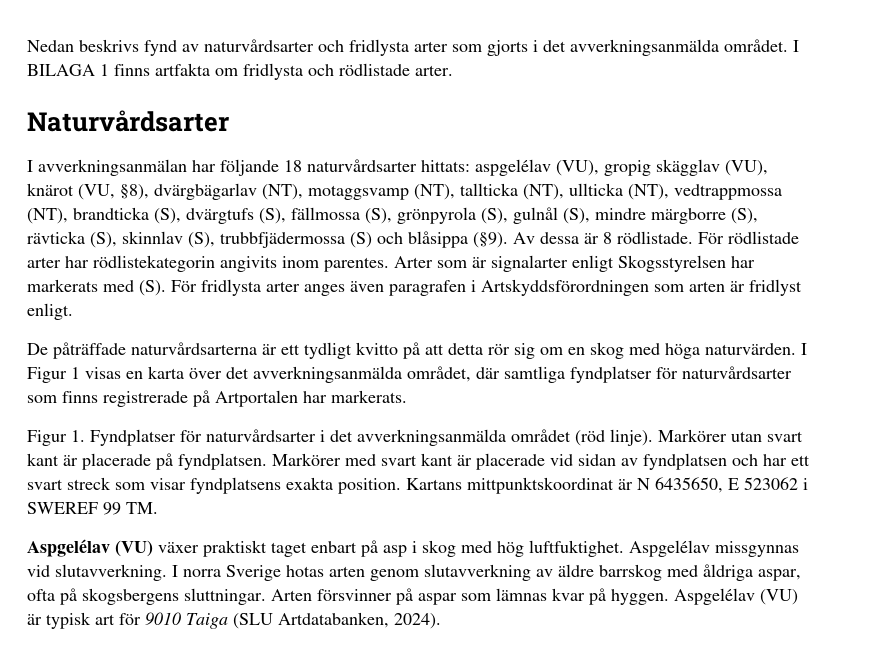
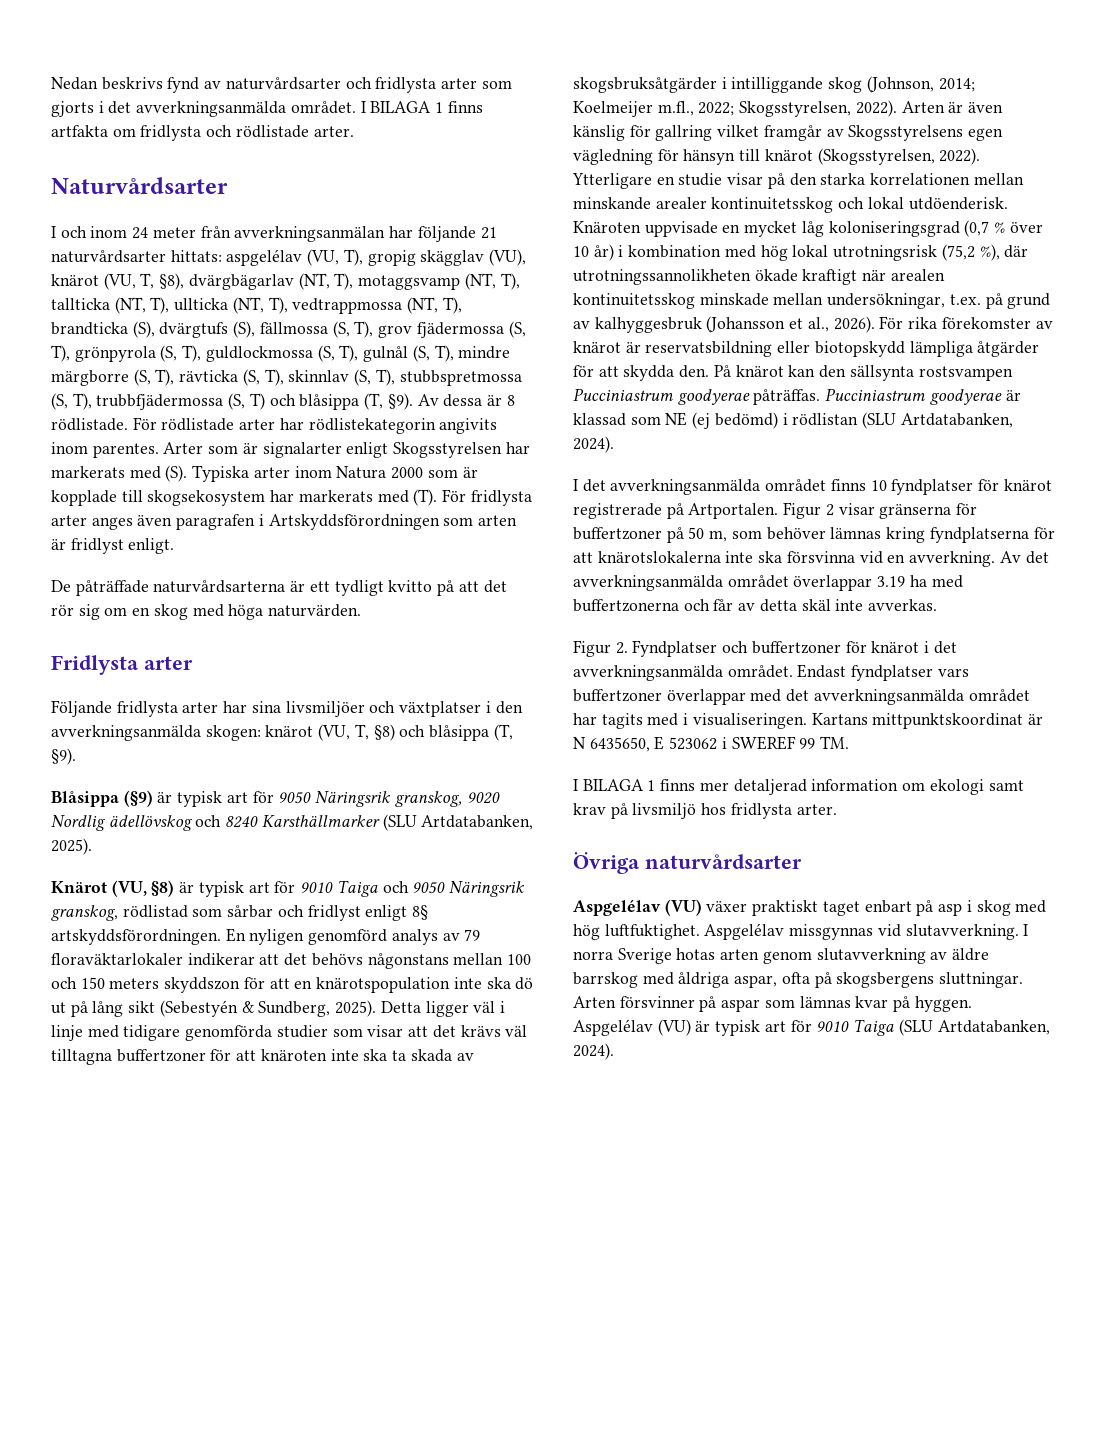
(33, 166) none -> [60,226,231,239] och inom 24 meter från
[284,160,302,172] 18 -> [480,227,497,239] 21
[556,160,599,176] (VU), -> [307,249,363,266] (VU, T),
(115, 192) none -> [140,273,155,289] T,
[262,183,782,200] [27,208,68,224] (NT), motaggsvamp (NT), tallticka (NT), ullticka (NT), vedtrappmossa (NT), -> [298,273,520,290] [51,297,462,314] (NT, T), motaggsvamp (NT, T), tallticka (NT, T), ullticka (NT, T), vedtrappmossa (NT, T),
[365,207,758,224] [27,231,508,248] (S), grönpyrola (S), gulnål (S), mindre märgborre (S), rävticka (S), skinnlav (S), trubbfjädermossa (S) och blåsippa (§9). -> [332,321,526,338] [51,345,511,362] [51,369,522,386] [51,393,413,410] (S, T), grov fjädermossa (S, T), grönpyrola (S, T), guldlockmossa (S, T), gulnål (S, T), mindre märgborre (S, T), rävticka (S, T), skinnlav (S, T), stubbspretmossa (S, T), trubbfjädermossa (S, T) och blåsippa (T, §9).
(166, 288) none -> [192,465,478,482] [51,489,438,506] Typiska arter inom Natura 2000 som är kopplade till skogsekosystem har markerats med (T).
[448,343,483,355] detta -> [483,580,507,593] det
[801,343,807,355] [27,366,792,383] [27,390,407,407] [27,429,803,446] [27,453,810,470] [27,477,401,494] I Figur 1 visas en karta över det avverkningsanmälda området, där samtliga fyndplatser för naturvårdsarter som finns registrerade på Artportalen har markerats. // Figur 1. Fyndplatser för naturvårdsarter i det avverkningsanmälda området (röd linje). Markörer utan svart kant är placerade på fyndplatsen. Markörer med svart kant är placerade vid sidan av fyndplatsen och har ett svart streck som visar fyndplatsens exakta position. -> [51,655,193,675] [51,700,523,717] [51,724,513,741] [51,748,76,765] [51,790,500,807] [51,814,534,831] [51,838,92,855] [51,880,525,897] [51,905,429,921] [51,928,481,945] [51,953,532,969] [51,977,534,993] [51,1000,505,1017] [51,1025,528,1041] [51,1049,474,1065] [573,76,975,93] [573,100,1004,117] [573,125,1004,141] [573,148,981,165] [572,173,1024,189] [573,197,1008,213] [573,220,1043,237] [573,244,1029,261] [573,269,945,285] [573,293,1051,309] [573,316,1053,333] [573,341,1040,357] [573,365,1013,381] [573,388,1021,405] [573,412,1013,429] [573,436,614,453] [573,479,1052,495] [573,502,978,519] [573,527,1055,543] [573,551,1049,567] [573,575,963,591] [573,599,938,612] [573,640,957,657] [573,664,969,681] [573,689,1030,705] [573,713,807,729] // Fridlysta arter // Följande fridlysta arter har sina livsmiljöer och växtplatser i den avverkningsanmälda skogen: knärot (VU, T, §8) och blåsippa (T, §9). // Blåsippa (§9) är typisk art för 9050 Näringsrik granskog, 9020 Nordlig ädellövskog och 8240 Karsthällmarker (SLU Artdatabanken, 2025). // Knärot (VU, §8) är typisk art för 9010 Taiga och 9050 Näringsrik granskog, rödlistad som sårbar och fridlyst enligt 8§ artskyddsförordningen. En nyligen genomförd analys av 79 floraväktarlokaler indikerar att det behövs någonstans mellan 100 och 150 meters skyddszon för att en knärotspopulation inte ska dö ut på lång sikt (Sebestyén & Sundberg, 2025). Detta ligger väl i linje med tidigare genomförda studier som visar att det krävs väl tilltagna buffertzoner för att knäroten inte ska ta skada av skogsbruksåtgärder i intilliggande skog (Johnson, 2014; Koelmeijer m.fl., 2022; Skogsstyrelsen, 2022). Arten är även känslig för gallring vilket framgår av Skogsstyrelsens egen vägledning för hänsyn till knärot (Skogsstyrelsen, 2022). Ytterligare en studie visar på den starka korrelationen mellan minskande arealer kontinuitetsskog och lokal utdöenderisk. Knäroten uppvisade en mycket låg koloniseringsgrad (0,7 % över 10 år) i kombination med hög lokal utrotningsrisk (75,2 %), där utrotningssannolikheten ökade kraftigt när arealen kontinuitetsskog minskade mellan undersökningar, t.ex. på grund av kalhyggesbruk (Johansson et al., 2026). För rika förekomster av knärot är reservatsbildning eller biotopskydd lämpliga åtgärder för att skydda den. På knärot kan den sällsynta rostsvampen Pucciniastrum goodyerae påträffas. Pucciniastrum goodyerae är klassad som NE (ej bedömd) i rödlistan (SLU Artdatabanken, 2024). // I det avverkningsanmälda området finns 10 fyndplatser för knärot registrerade på Artportalen. Figur 2 visar gränserna för buffertzoner på 50 m, som behöver lämnas kring fyndplatserna för att knärotslokalerna inte ska försvinna vid en avverkning. Av det avverkningsanmälda området överlappar 3.19 ha med buffertzonerna och får av detta skäl inte avverkas. // Figur 2. Fyndplatser och buffertzoner för knärot i det avverkningsanmälda området. Endast fyndplatser vars buffertzoner överlappar med det avverkningsanmälda området har tagits med i visualiseringen.
(158, 508) none -> [573,779,1024,795] [573,803,837,819] [573,852,802,874] // I BILAGA 1 finns mer detaljerad information om ekologi samt krav på livsmiljö hos fridlysta arter. // Övriga naturvårdsarter

